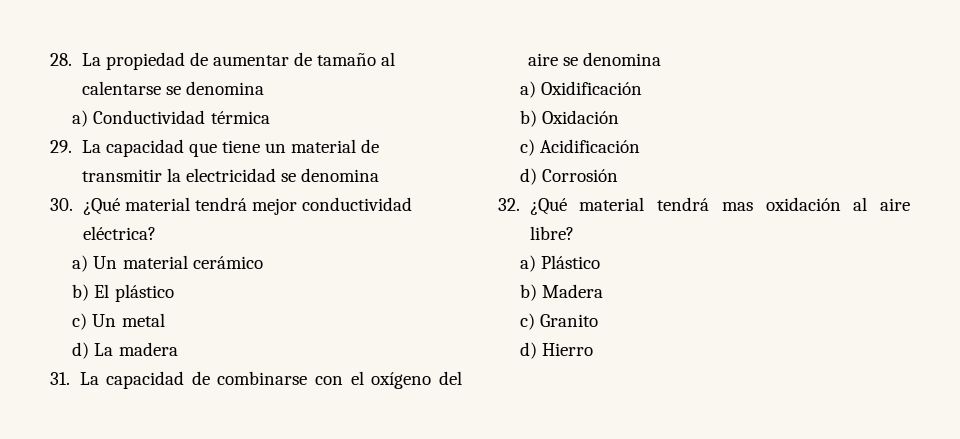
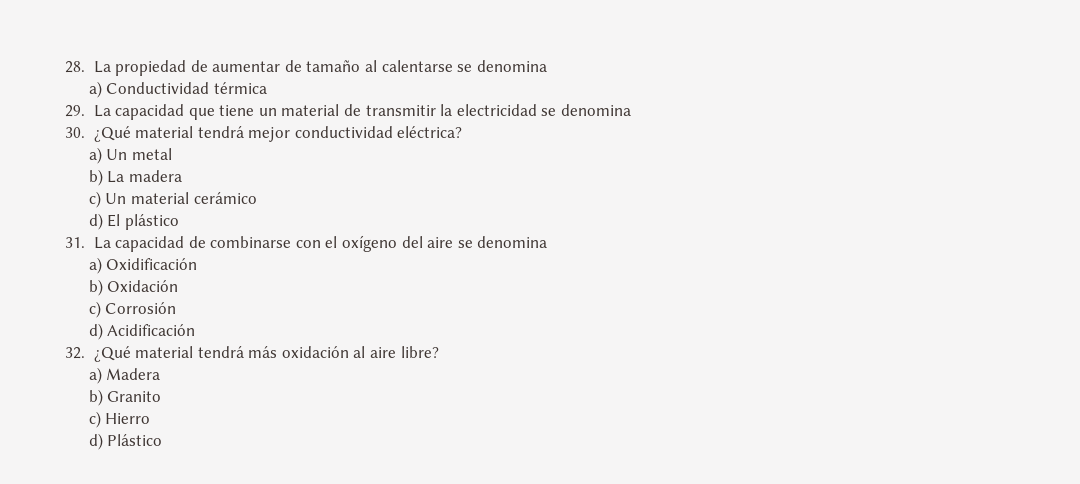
(118, 262) none -> [132,148,173,160] [88,169,183,186] [88,191,127,208] metal // b) La madera // c) Un
[72,284,90,301] b) -> [88,213,103,230] d)
[72,313,165,330] [72,342,178,359] // c) Un metal // d) La madera -> (180, 222) none
[540,139,641,153] [520,168,619,185] Acidificación // d) Corrosión -> [105,302,177,314] [88,323,196,340] Corrosión // d) Acidificación
[721,202,753,211] mas -> [248,346,278,358] más
[541,255,601,269] [520,284,604,301] [520,313,599,330] [520,342,594,359] Plástico // b) Madera // c) Granito // d) Hierro -> [106,368,161,380] [88,389,162,406] [88,411,151,428] [88,433,163,450] Madera // b) Granito // c) Hierro // d) Plástico

